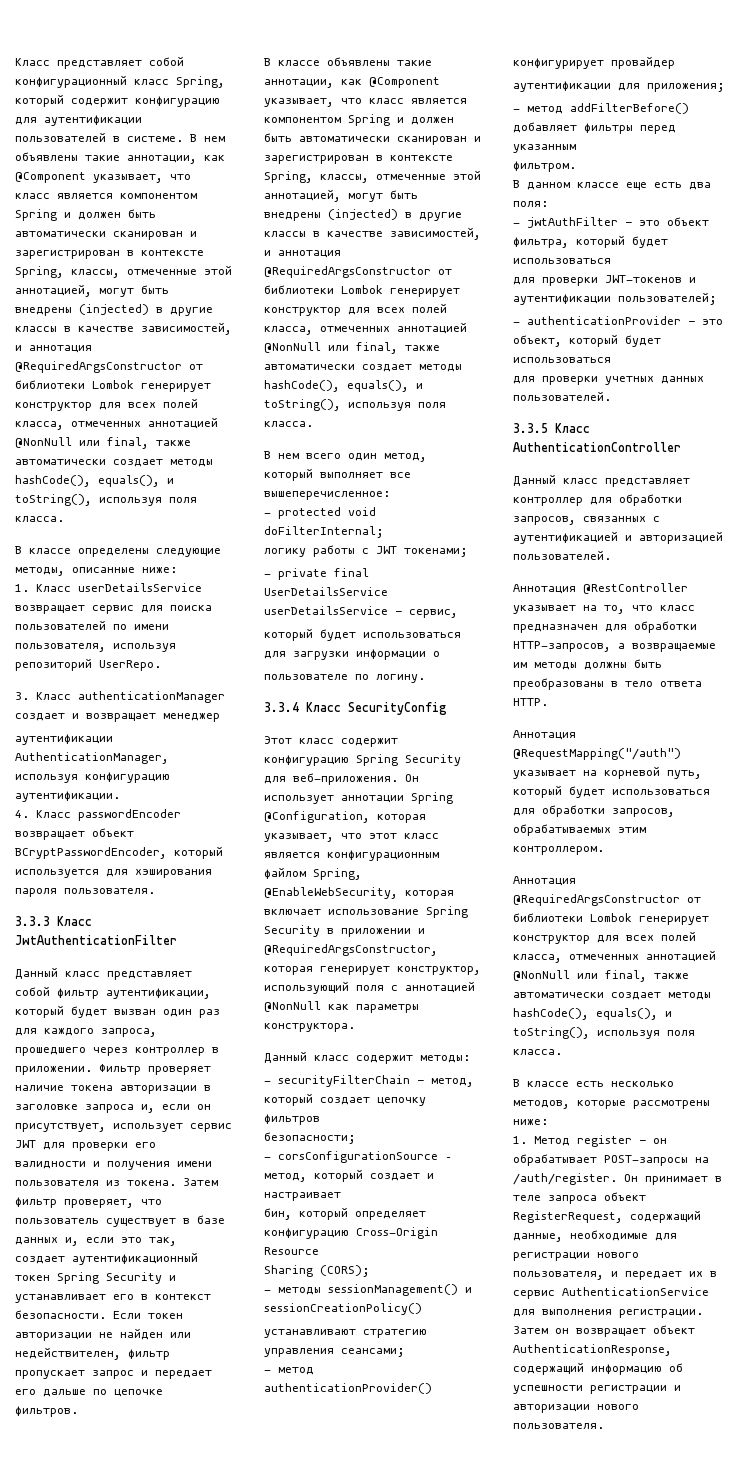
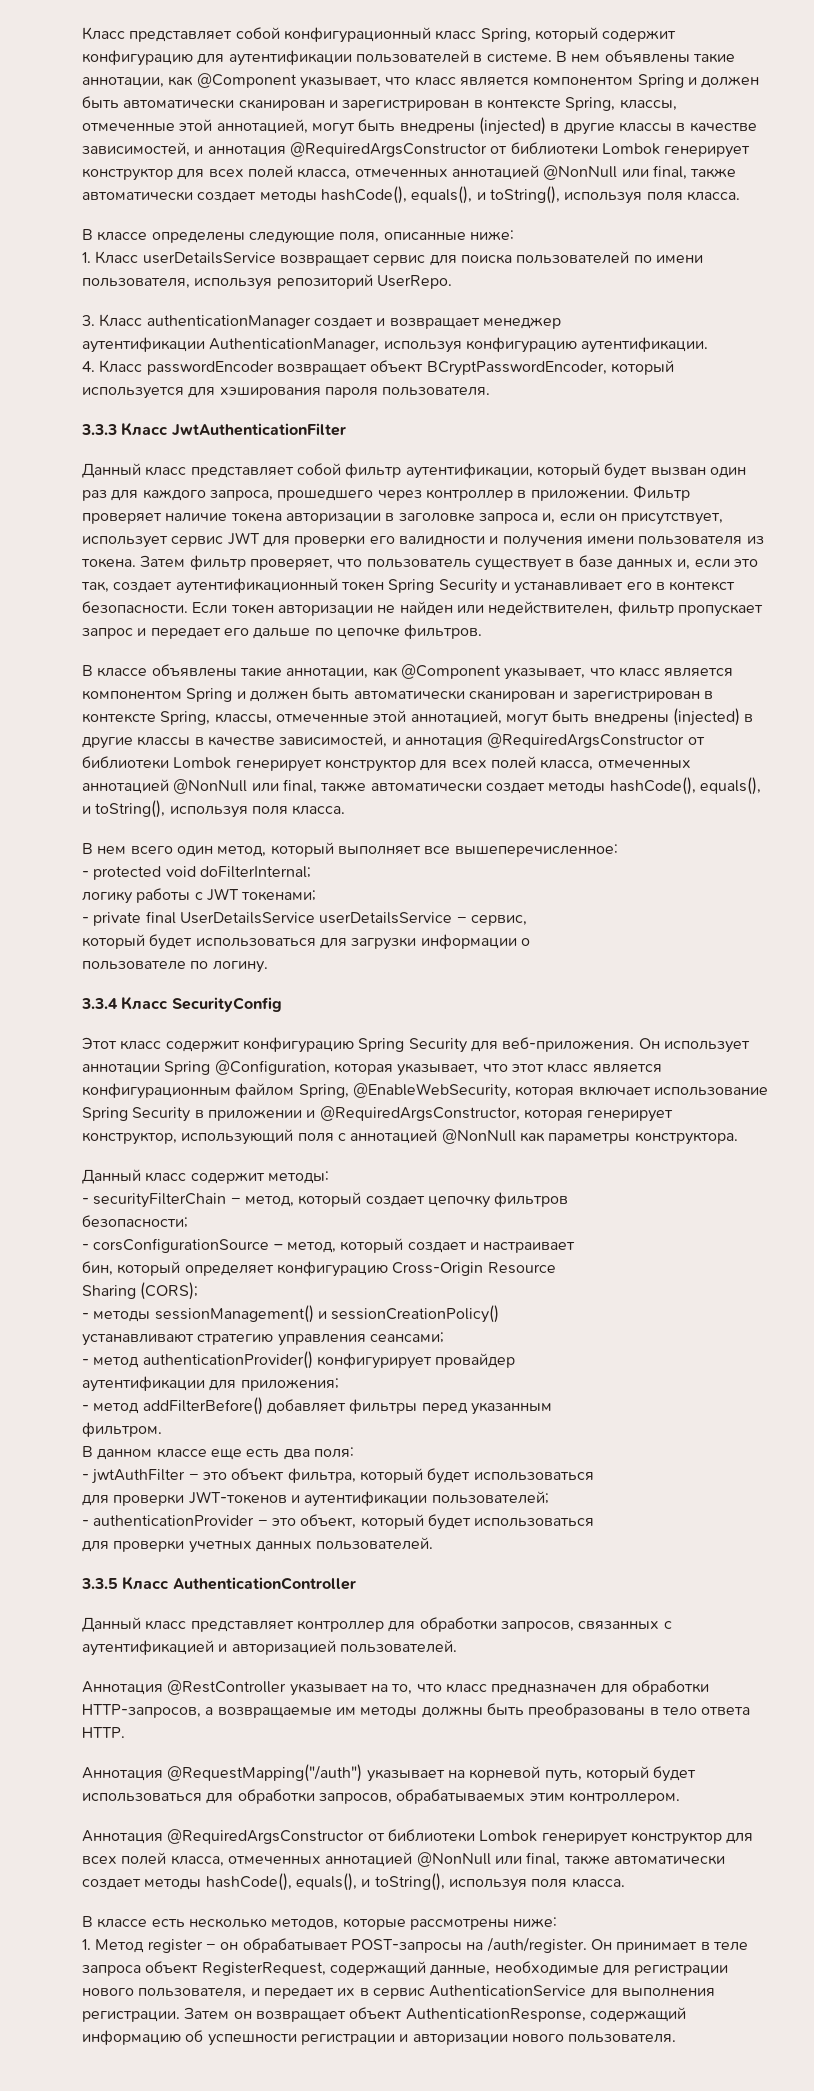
[15,567,65,576] методы, -> [339,232,380,243] поля,

